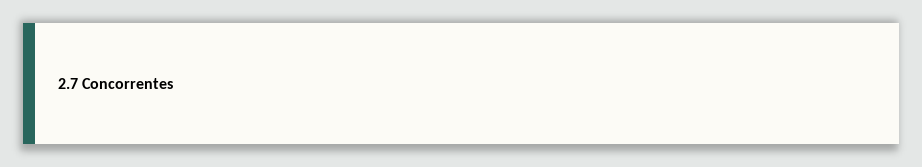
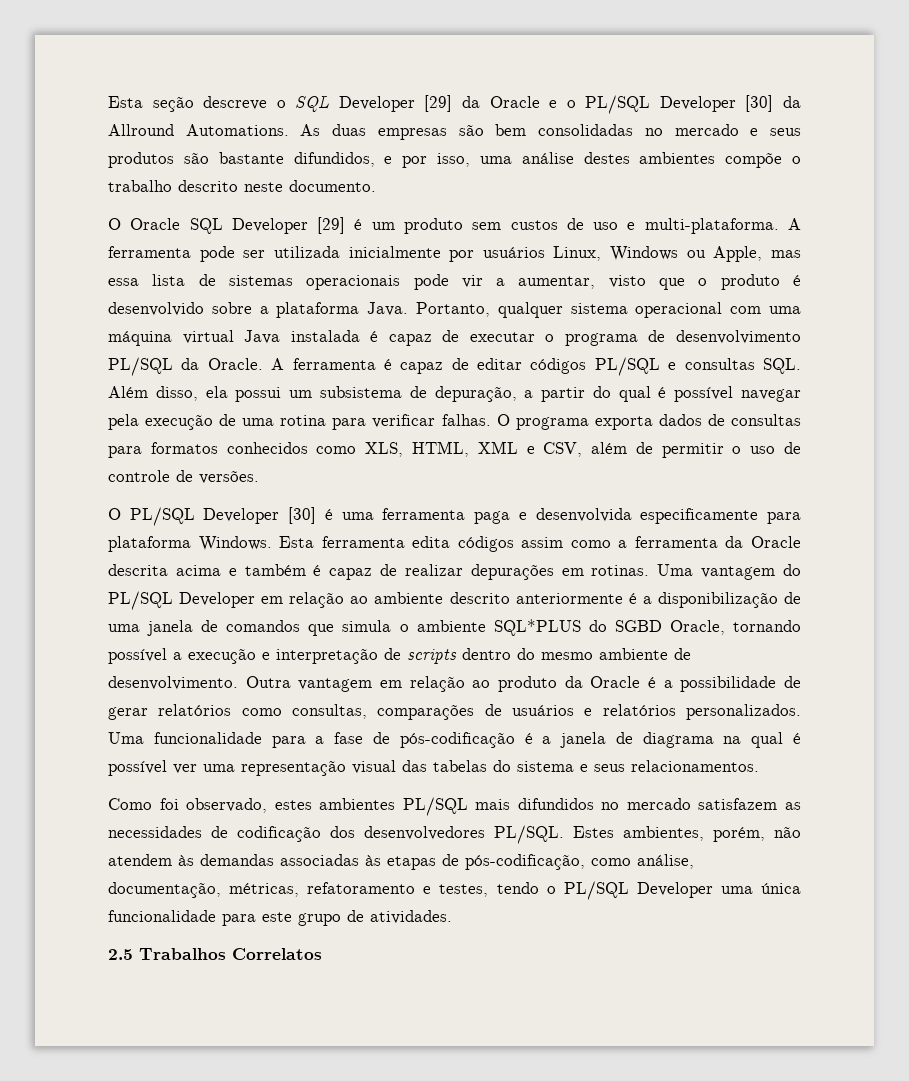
[58,78,174,89] 2.7 Concorrentes -> [108,95,801,114] [108,124,802,140] [108,152,801,168] [108,180,376,192] [108,217,801,234] [108,246,801,262] [108,274,801,290] [108,302,801,318] [108,330,801,346] [108,357,801,376] [108,386,802,402] [108,414,802,430] [108,441,802,458] [108,470,259,484] [108,507,802,526] [108,536,801,552] [108,564,801,580] [108,591,801,610] [108,619,801,636] [108,648,691,664] [108,676,801,692] [108,704,801,720] [108,732,802,748] [108,760,759,776] [108,797,801,816] [108,825,801,844] [108,854,694,870] [108,881,802,900] [108,910,452,926] [108,948,322,960] Esta seção descreve o SQL Developer [29] da Oracle e o PL/SQL Developer [30] da Allround Automations. As duas empresas são bem consolidadas no mercado e seus produtos são bastante difundidos, e por isso, uma análise destes ambientes compõe o trabalho descrito neste documento. // O Oracle SQL Developer [29] é um produto sem custos de uso e multi-plataforma. A ferramenta pode ser utilizada inicialmente por usuários Linux, Windows ou Apple, mas essa lista de sistemas operacionais pode vir a aumentar, visto que o produto é desenvolvido sobre a plataforma Java. Portanto, qualquer sistema operacional com uma máquina virtual Java instalada é capaz de executar o programa de desenvolvimento PL/SQL da Oracle. A ferramenta é capaz de editar códigos PL/SQL e consultas SQL. Além disso, ela possui um subsistema de depuração, a partir do qual é possível navegar pela execução de uma rotina para verificar falhas. O programa exporta dados de consultas para formatos conhecidos como XLS, HTML, XML e CSV, além de permitir o uso de controle de versões. // O PL/SQL Developer [30] é uma ferramenta paga e desenvolvida especificamente para plataforma Windows. Esta ferramenta edita códigos assim como a ferramenta da Oracle descrita acima e também é capaz de realizar depurações em rotinas. Uma vantagem do PL/SQL Developer em relação ao ambiente descrito anteriormente é a disponibilização de uma janela de comandos que simula o ambiente SQL*PLUS do SGBD Oracle, tornando possível a execução e interpretação de scripts dentro do mesmo ambiente de desenvolvimento. Outra vantagem em relação ao produto da Oracle é a possibilidade de gerar relatórios como consultas, comparações de usuários e relatórios personalizados. Uma funcionalidade para a fase de pós-codificação é a janela de diagrama na qual é possível ver uma representação visual das tabelas do sistema e seus relacionamentos. // Como foi observado, estes ambientes PL/SQL mais difundidos no mercado satisfazem as necessidades de codificação dos desenvolvedores PL/SQL. Estes ambientes, porém, não atendem às demandas associadas às etapas de pós-codificação, como análise, documentação, métricas, refatoramento e testes, tendo o PL/SQL Developer uma única funcionalidade para este grupo de atividades. // 2.5 Trabalhos Correlatos

